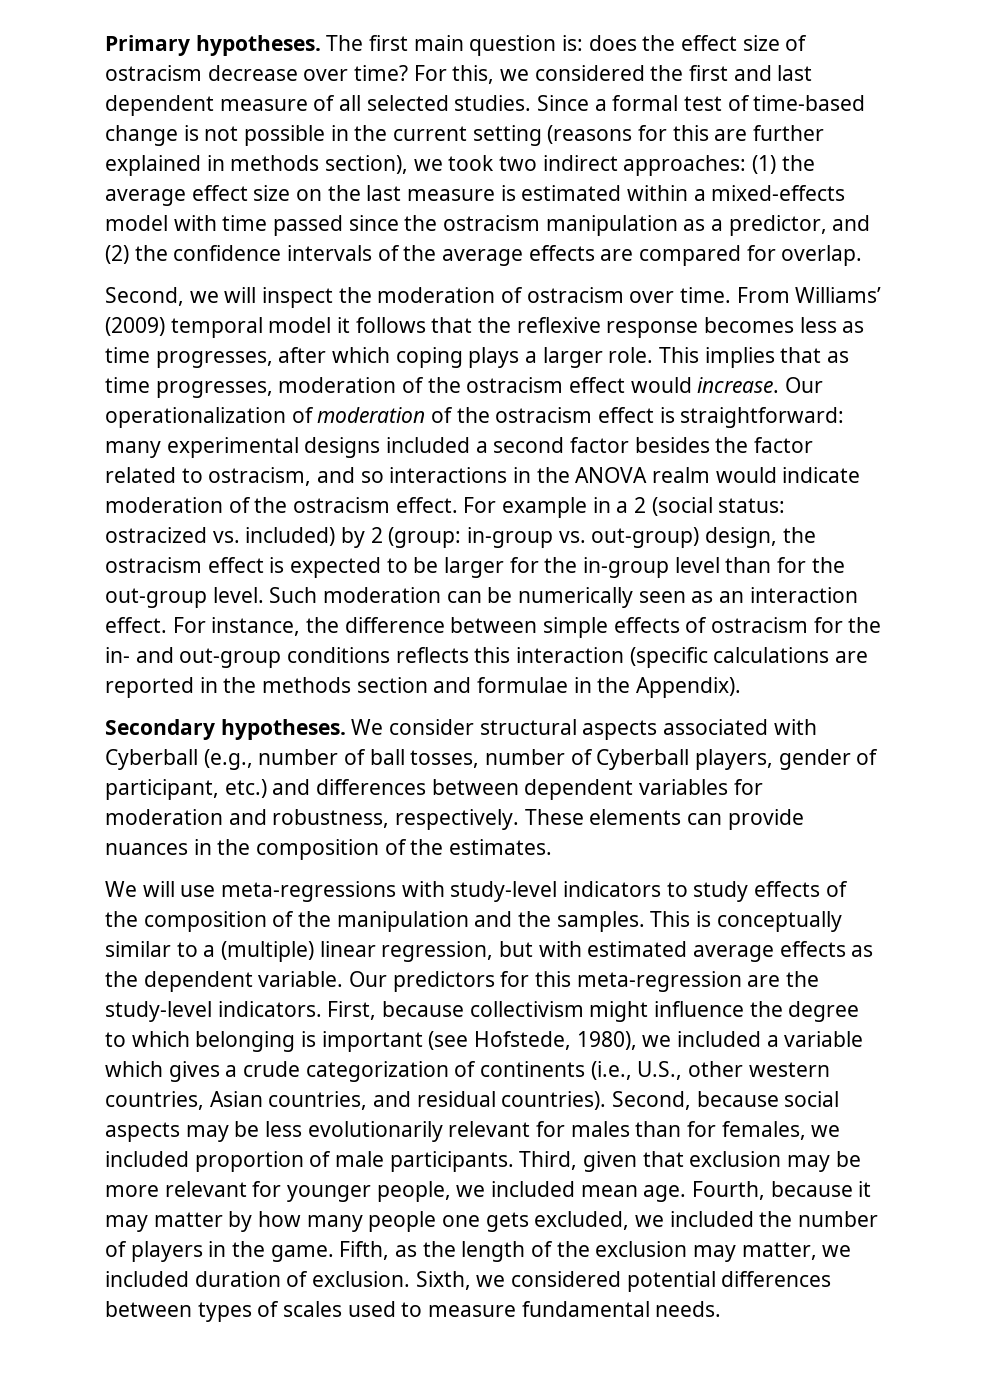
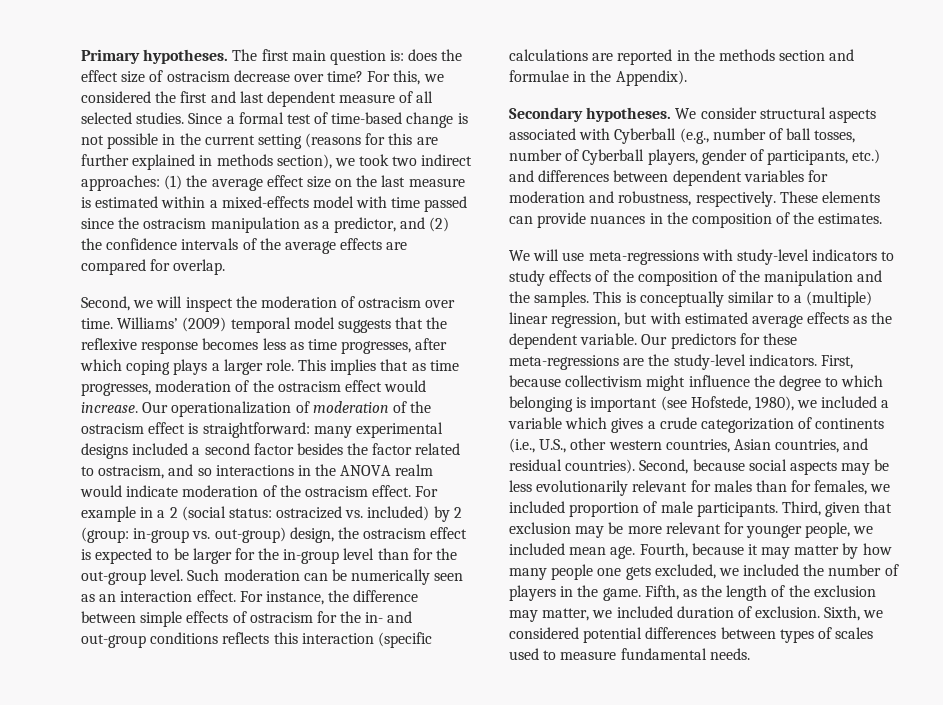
[736,287,790,303] From -> (113, 323) none
[337,317,426,333] it follows -> [337,319,391,333] suggests
[105,779,219,800] participant, -> [767,150,849,165] participants,
[535,971,742,992] this meta-regression -> [762,333,797,345] [509,355,619,370] these meta-regressions

